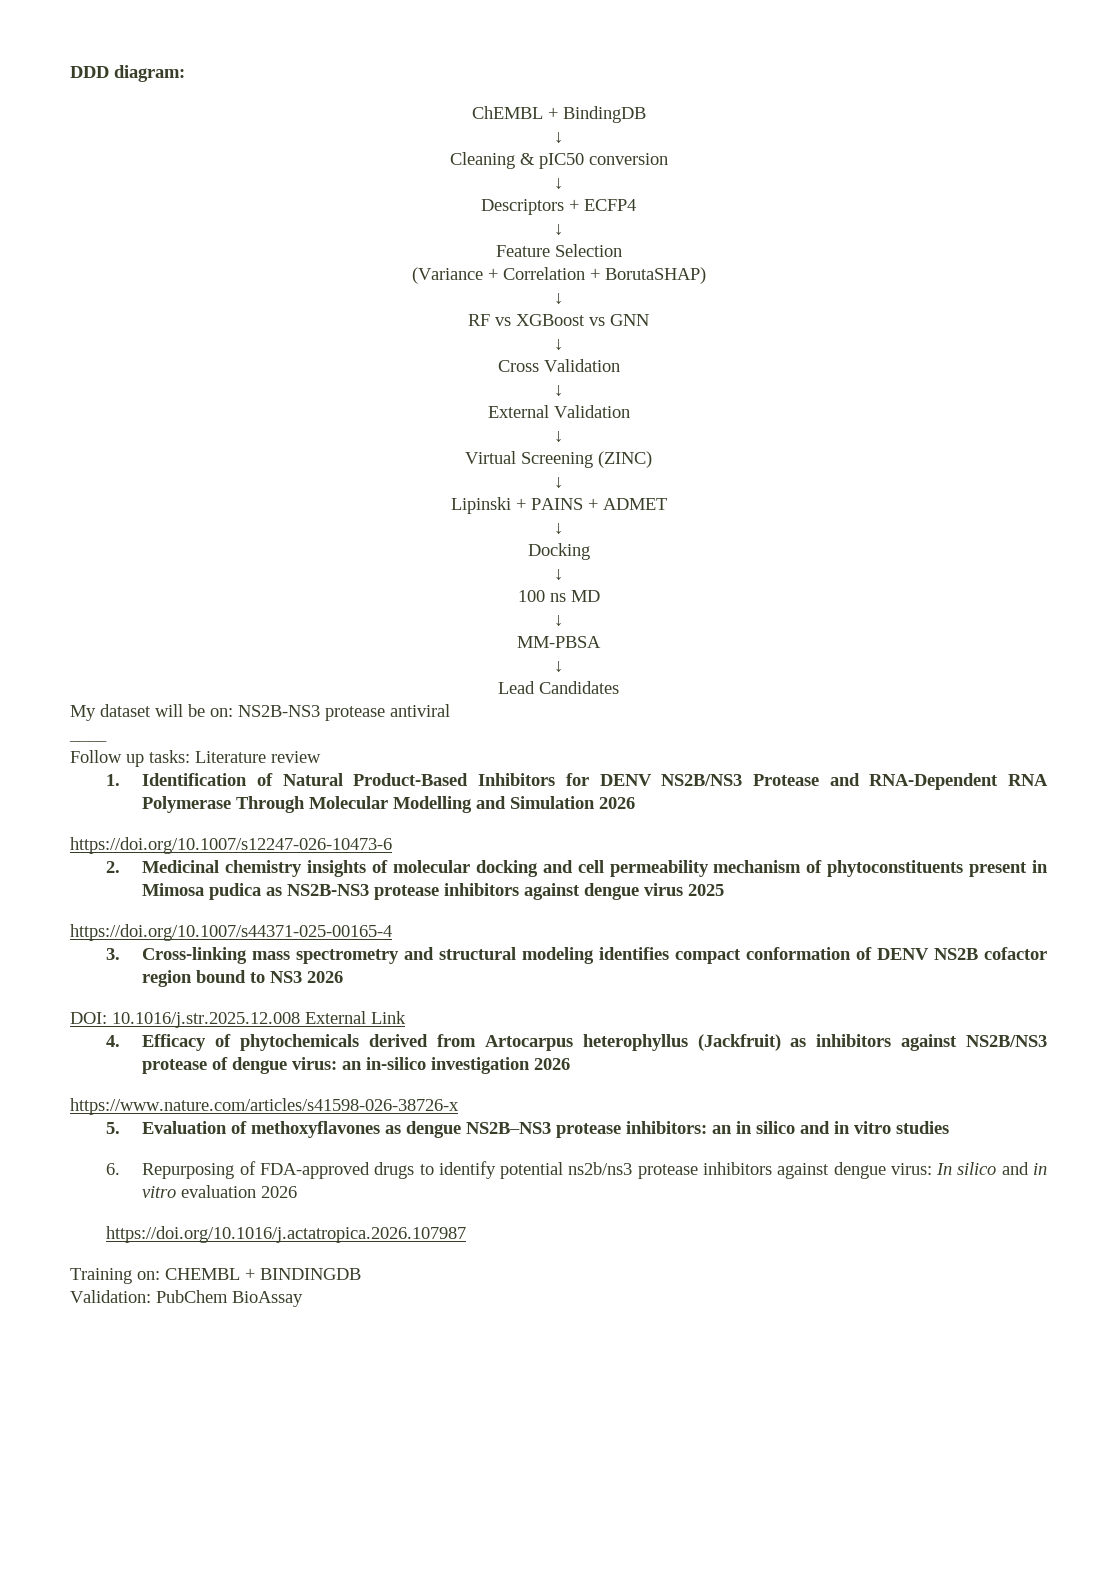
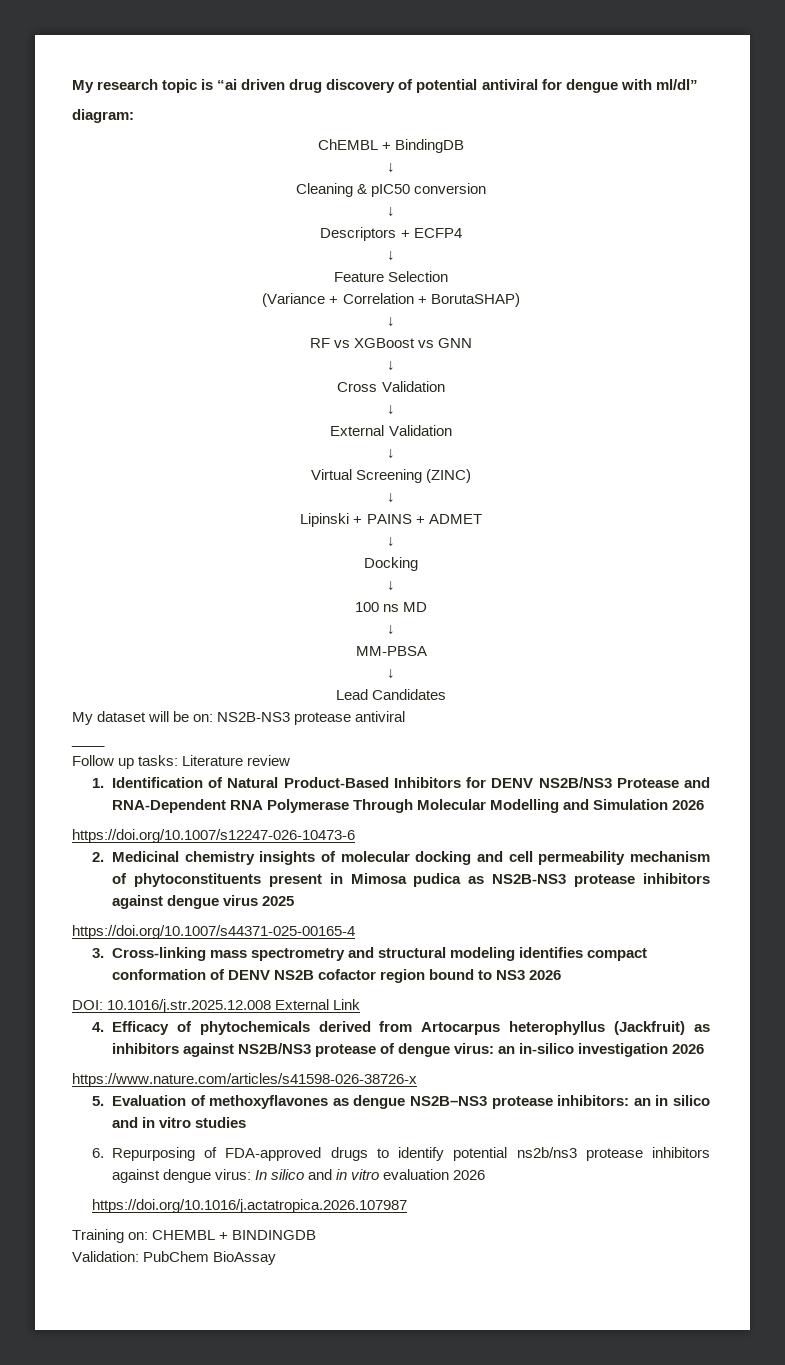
[70,66,109,78] DDD -> [72,79,698,93] My research topic is “ai driven drug discovery of potential antiviral for dengue with ml/dl” //

